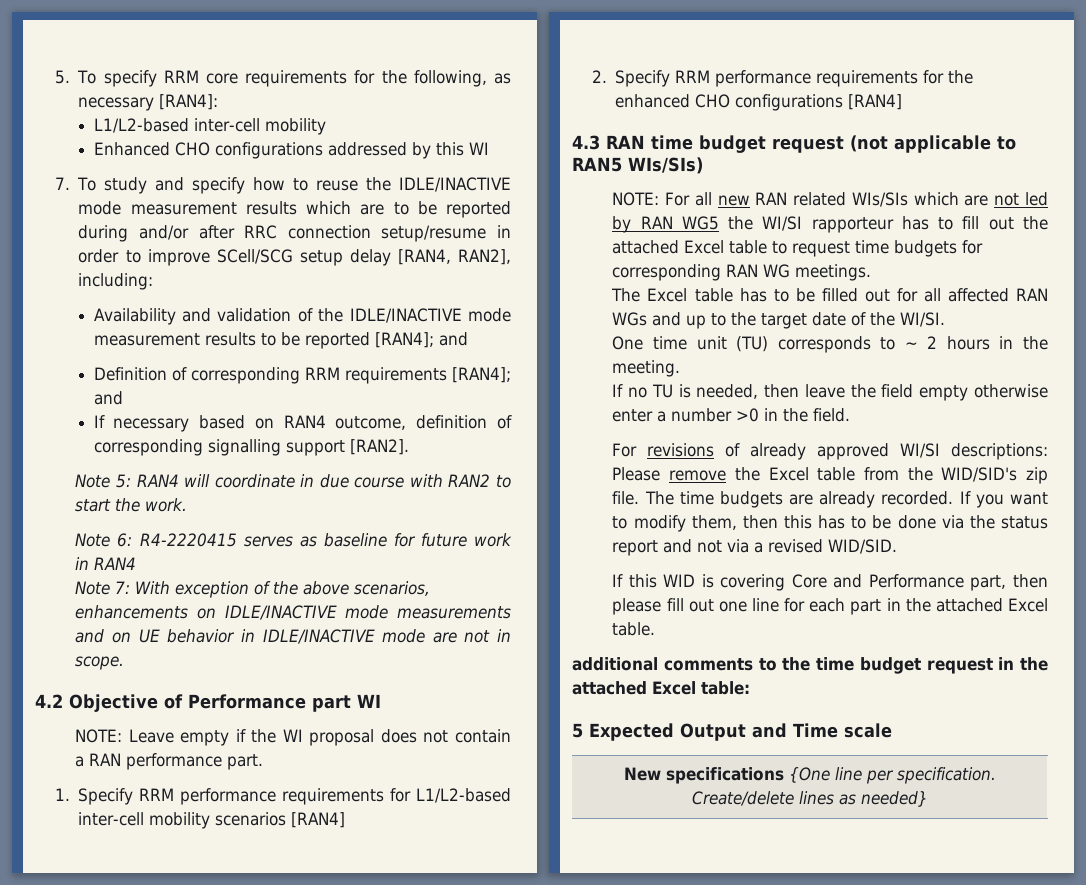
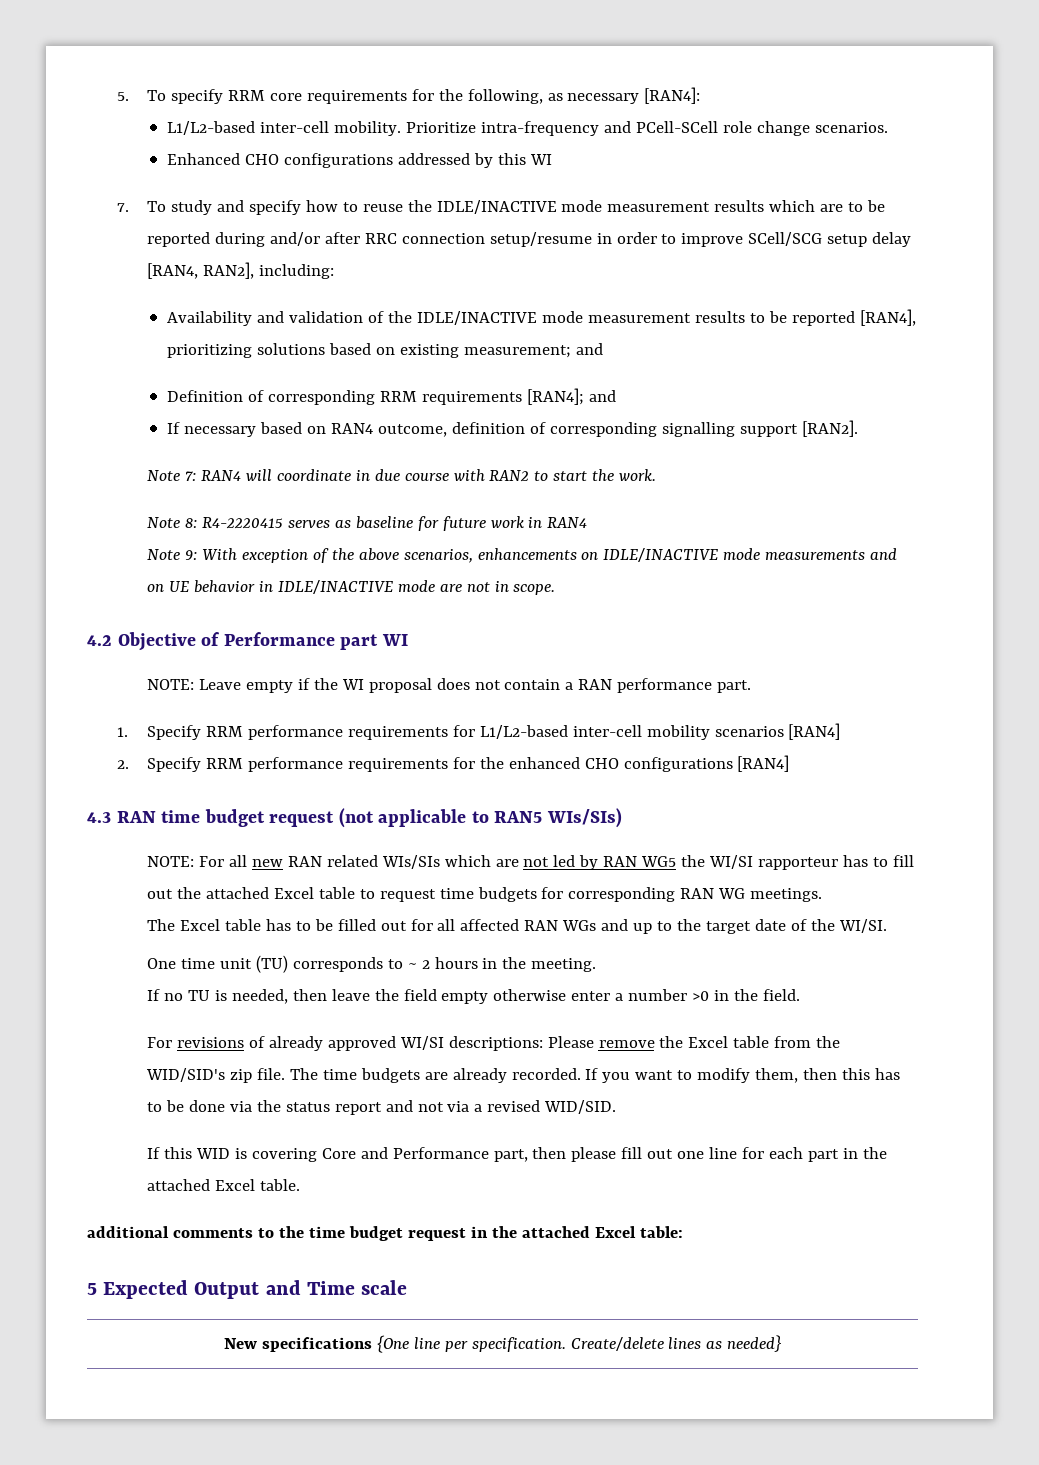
[264,118,326,135] mobility -> [333,121,888,136] mobility. Prioritize intra-frequency and PCell-SCell role change scenarios.
[374,332,434,348] [RAN4]; -> [859,309,916,326] [166,343,571,358] [RAN4], prioritizing solutions based on existing measurement;
[115,474,131,488] 5: -> [184,471,196,481] 7:
[117,533,133,547] 6: -> [184,518,197,528] 8:
[115,581,131,594] 7: -> [184,550,197,560] 9:

